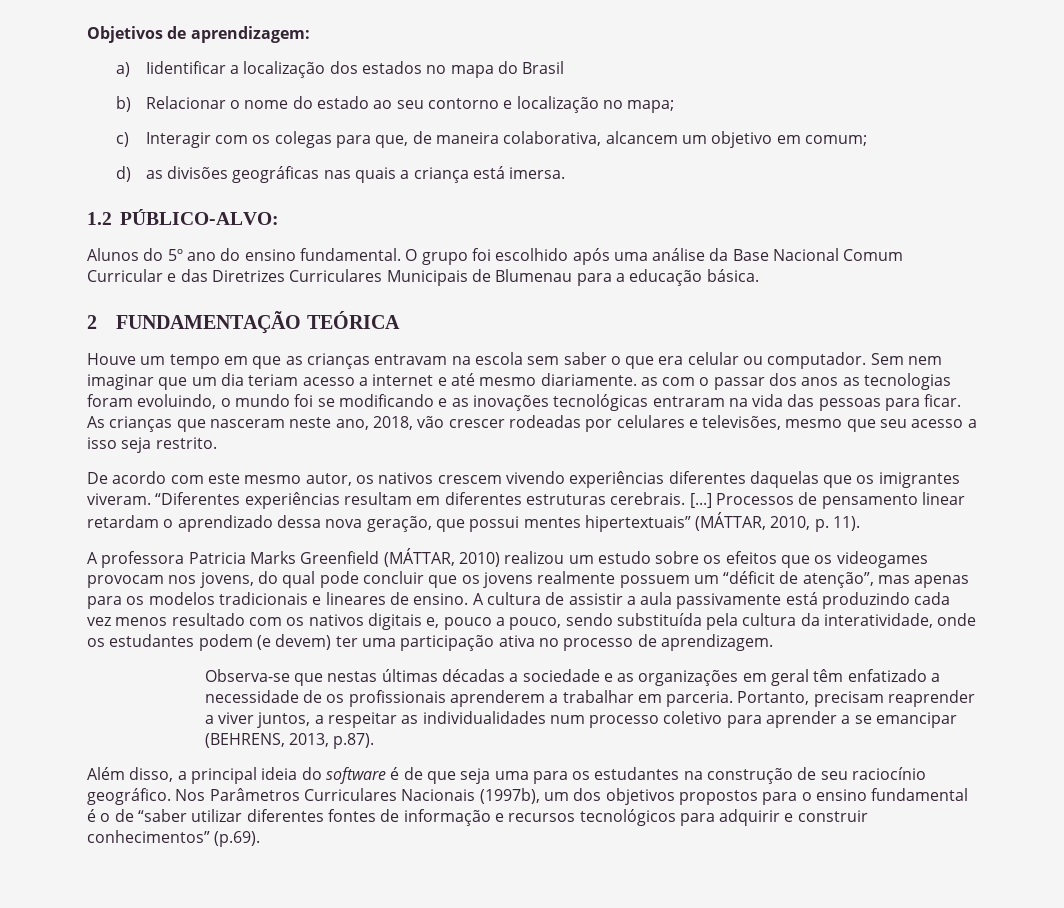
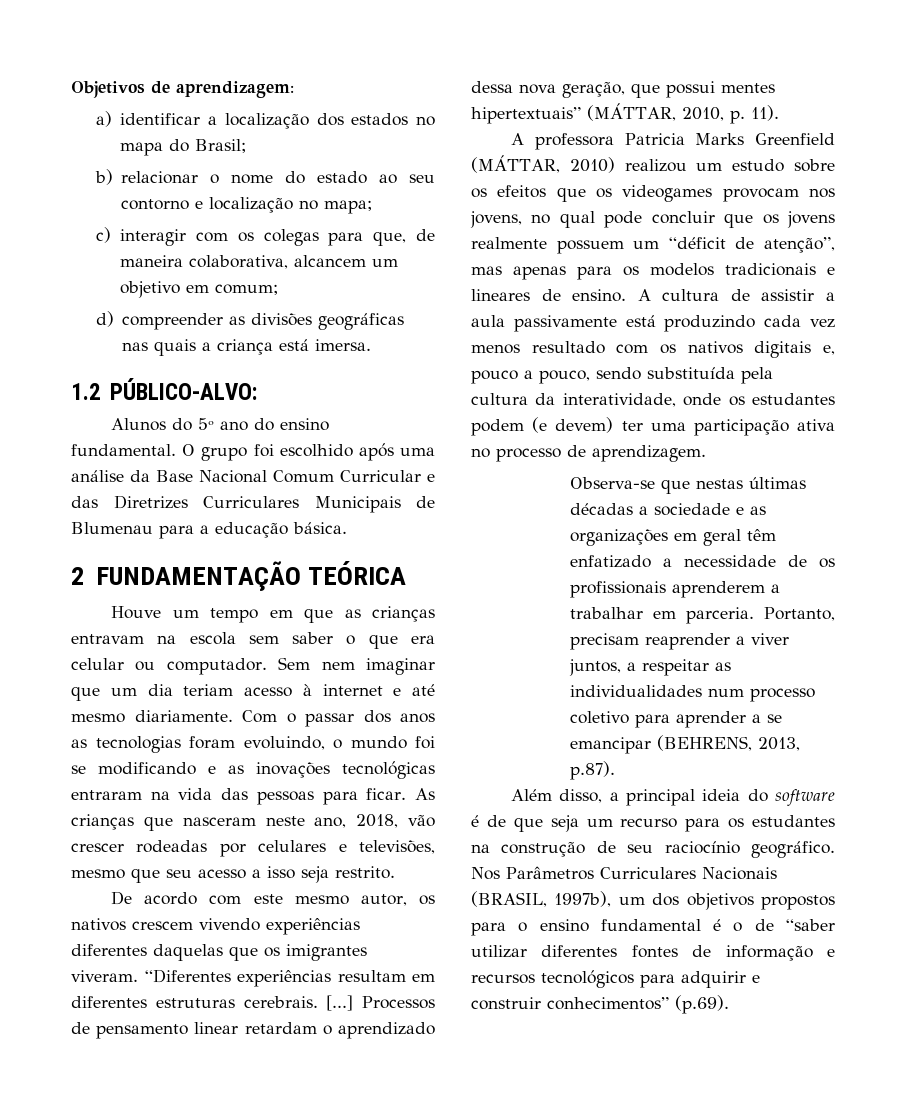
[145,61,226,74] Iidentificar -> [120,113,201,125] identificar
[522,61,565,74] Brasil -> [195,139,247,153] Brasil;
[145,96,226,109] Relacionar -> [121,171,199,184] relacionar
[145,132,211,148] Interagir -> [120,229,187,246] interagir
(132, 174) none -> [122,313,224,330] compreender
[358,377,368,386] a -> [302,684,312,696] à
[640,377,696,386] as com -> [242,710,277,723] Com
[257,571,278,584] do -> [531,214,551,224] no
[494,771,529,780] uma -> [586,818,678,828] um recurso
[479,788,540,804] (1997b), -> [471,891,612,907] (BRASIL, 1997b),

